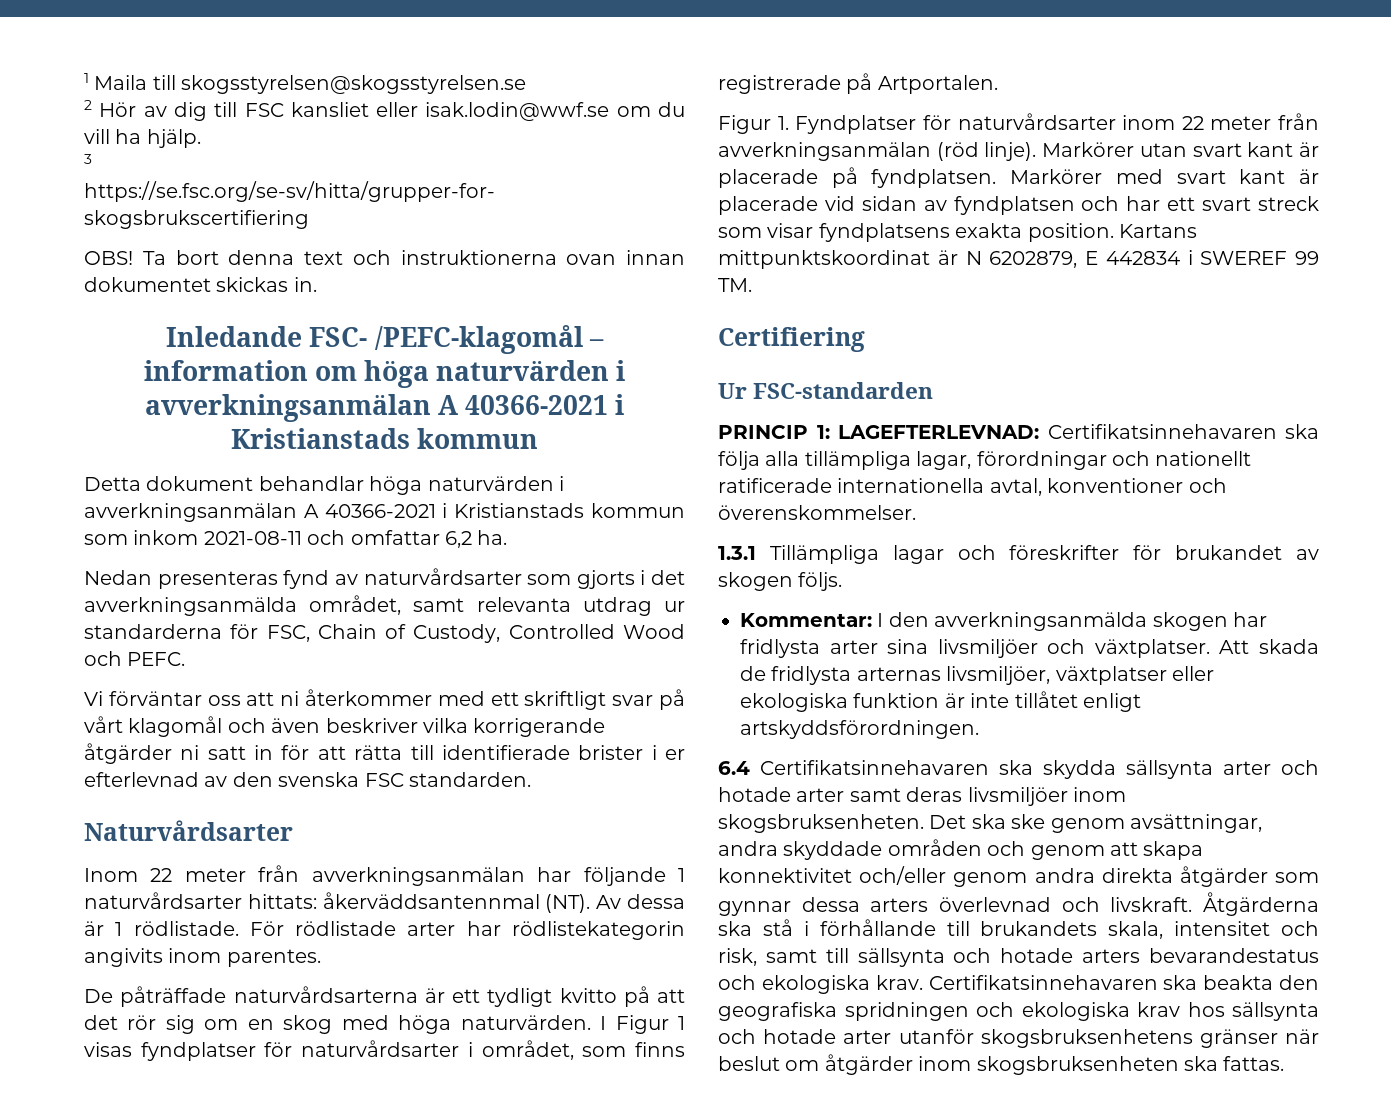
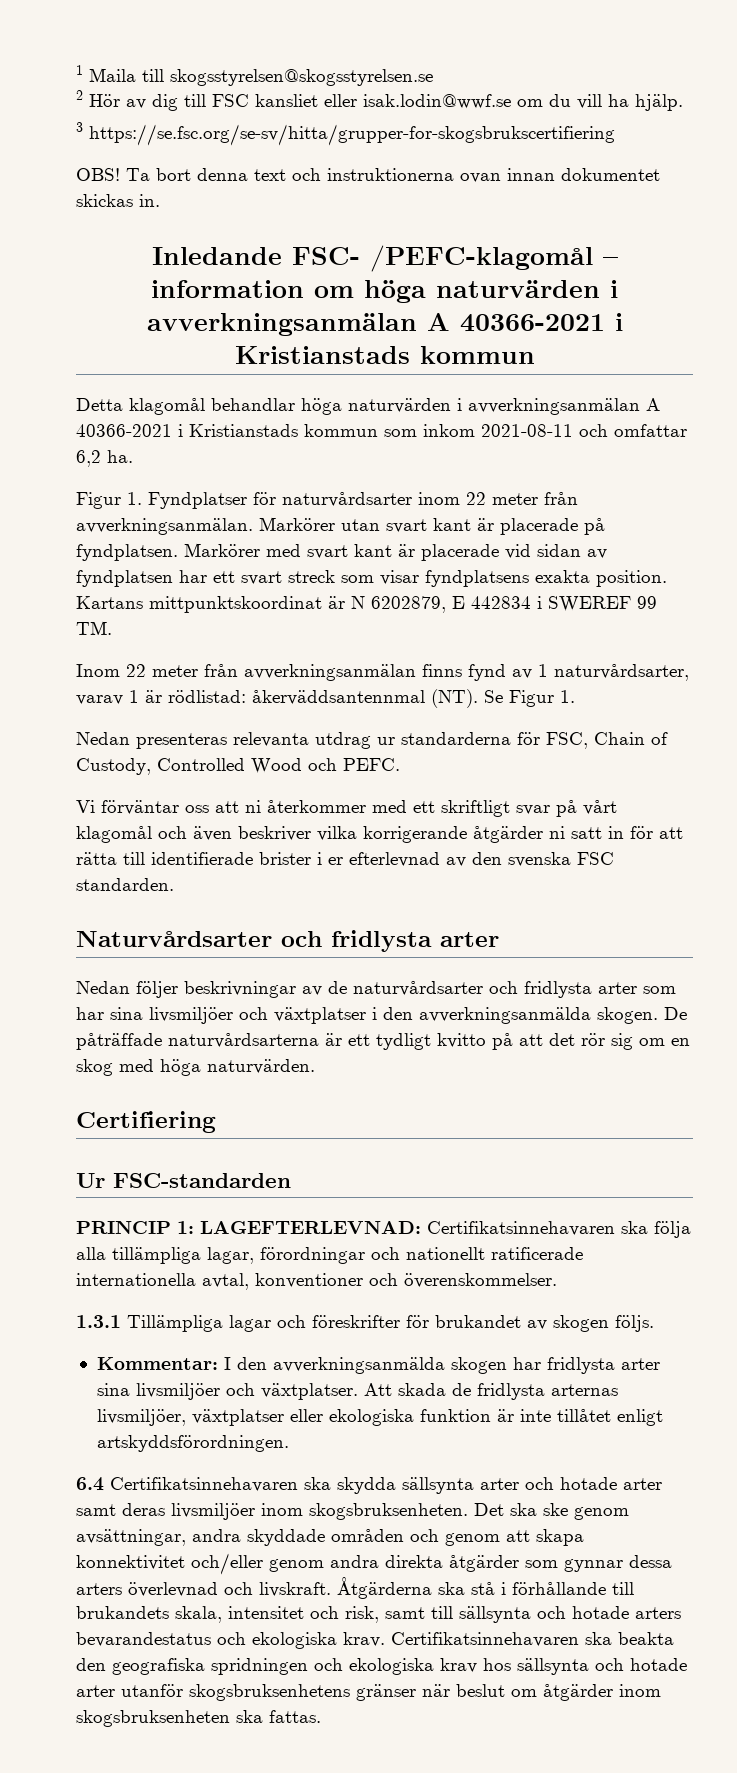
[146,476,254,491] dokument -> [129,398,205,415] klagomål
[84,568,685,589] [84,595,465,616] Nedan presenteras fynd av naturvårdsarter som gjorts i det avverkningsanmälda området, samt -> [76,492,578,509] [76,517,605,535] [76,543,607,561] [76,570,667,587] [76,596,657,613] [76,621,112,635] [76,664,689,681] [76,689,575,708] [76,732,227,749] Figur 1. Fyndplatser för naturvårdsarter inom 22 meter från avverkningsanmälan. Markörer utan svart kant är placerade på fyndplatsen. Markörer med svart kant är placerade vid sidan av fyndplatsen har ett svart streck som visar fyndplatsens exakta position. Kartans mittpunktskoordinat är N 6202879, E 442834 i SWEREF 99 TM. // Inom 22 meter från avverkningsanmälan finns fynd av 1 naturvårdsarter, varav 1 är rödlistad: åkerväddsantennmal (NT). Se Figur 1. // Nedan presenteras
[84,865,685,886] [84,892,685,913] [84,921,685,940] [84,948,321,967] // Inom 22 meter från avverkningsanmälan har följande 1 naturvårdsarter hittats: åkerväddsantennmal (NT). Av dessa är 1 rödlistade. För rödlistade arter har rödlistekategorin angivits inom parentes. // -> [281,930,499,952] [76,981,676,998] [76,1007,658,1024] och fridlysta arter // Nedan följer beskrivningar av de naturvårdsarter och fridlysta arter som har sina livsmiljöer och växtplatser i den avverkningsanmälda skogen.
[600,1015,686,1034] [84,1040,685,1061] [718,73,998,94] [718,113,1319,134] [718,142,1319,161] [718,167,1319,188] [718,196,1319,215] [718,223,1197,242] [718,250,1319,269] [718,278,752,292] I Figur 1 visas fyndplatser för naturvårdsarter i området, som finns registrerade på Artportalen. // Figur 1. Fyndplatser för naturvårdsarter inom 22 meter från avverkningsanmälan (röd linje). Markörer utan svart kant är placerade på fyndplatsen. Markörer med svart kant är placerade vid sidan av fyndplatsen och har ett svart streck som visar fyndplatsens exakta position. Kartans mittpunktskoordinat är N 6202879, E 442834 i SWEREF 99 TM. -> (315, 1066) none

